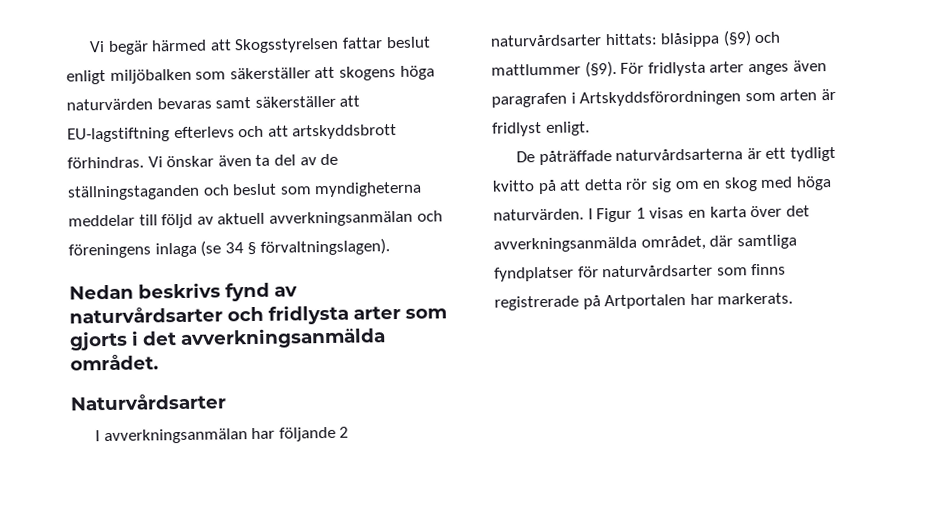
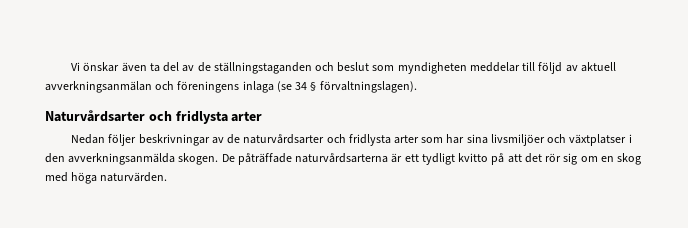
[89,36,431,55] [66,65,435,85] [66,95,361,111] [67,123,398,143] [67,156,163,169] Vi begär härmed att Skogsstyrelsen fattar beslut enligt miljöbalken som säkerställer att skogens höga naturvärden bevaras samt säkerställer att EU-lagstiftning efterlevs och att artskyddsbrott förhindras. Vi -> [71,62,81,71] Vi
[314,181,423,198] myndigheterna -> [397,62,467,74] myndigheten
[69,282,298,302] Nedan beskrivs fynd av -> [45,110,263,124] [71,134,241,146] Naturvårdsarter och fridlysta arter // Nedan följer beskrivningar av de
[69,327,386,351] [70,353,159,371] [70,392,226,411] [95,426,350,445] [490,30,782,48] [491,60,827,78] [491,88,836,108] [492,121,590,137] gjorts i det avverkningsanmälda området. // Naturvårdsarter // I avverkningsanmälan har följande 2 naturvårdsarter hittats: blåsippa (§9) och mattlummer (§9). För fridlysta arter anges även paragrafen i Artskyddsförordningen som arten är fridlyst enligt. // -> [446,134,632,146] [45,153,219,165] har sina livsmiljöer och växtplatser i den avverkningsanmälda skogen.
[583,178,623,191] detta -> [524,153,542,163] det
[587,205,810,223] [493,234,797,253] [494,263,787,282] [494,292,794,311] I Figur 1 visas en karta över det avverkningsanmälda området, där samtliga fyndplatser för naturvårdsarter som finns registrerade på Artportalen har markerats. -> (168, 177) none

